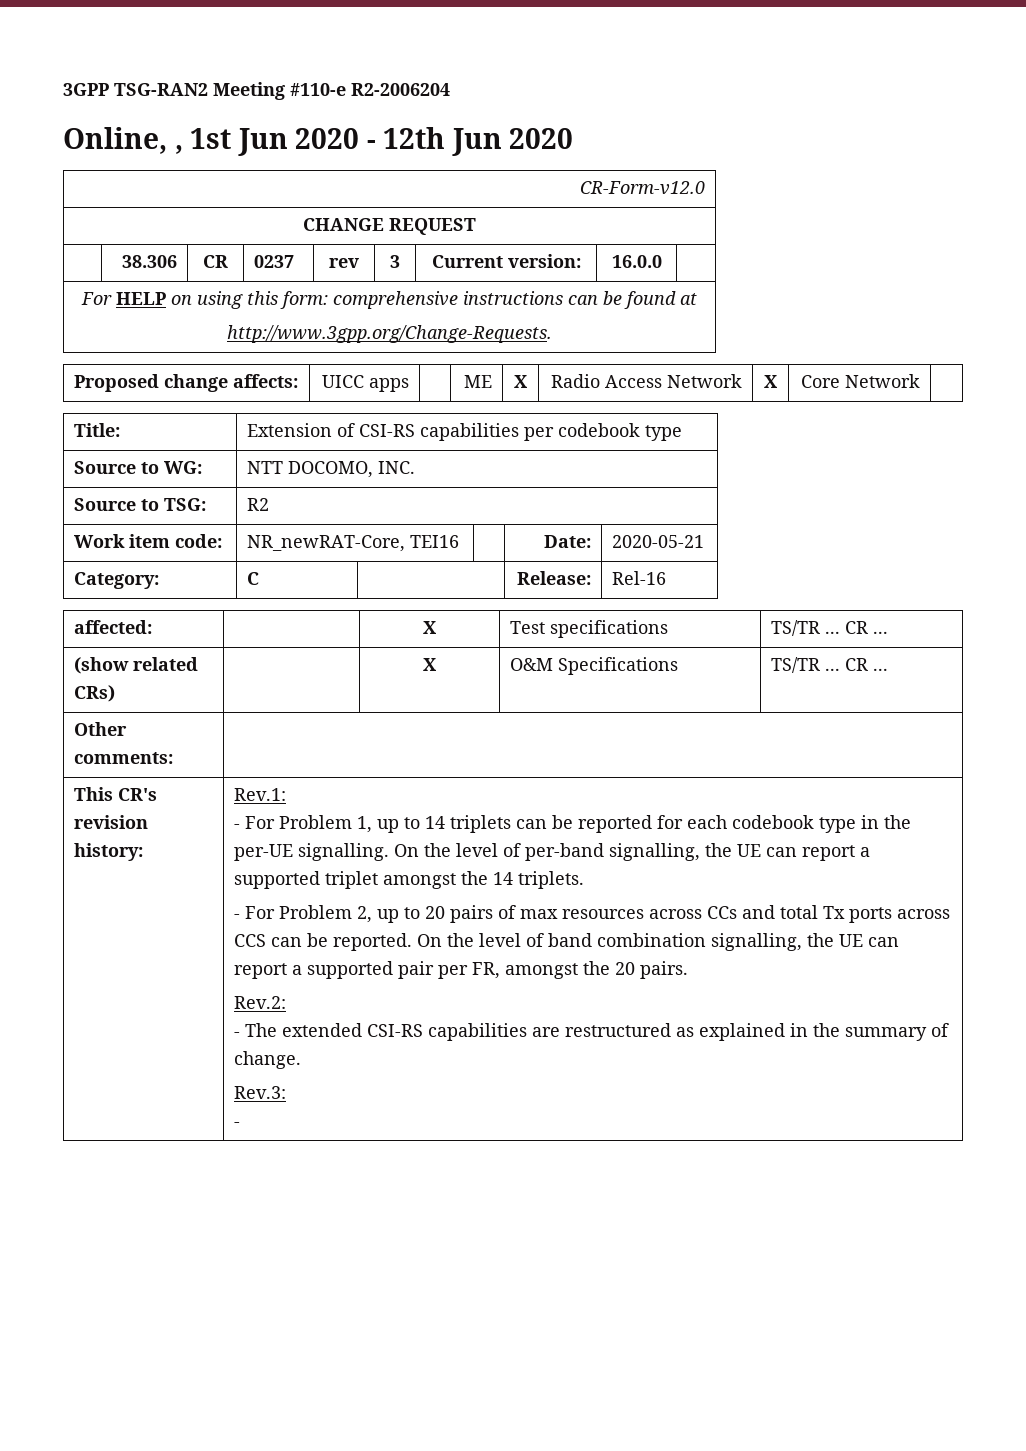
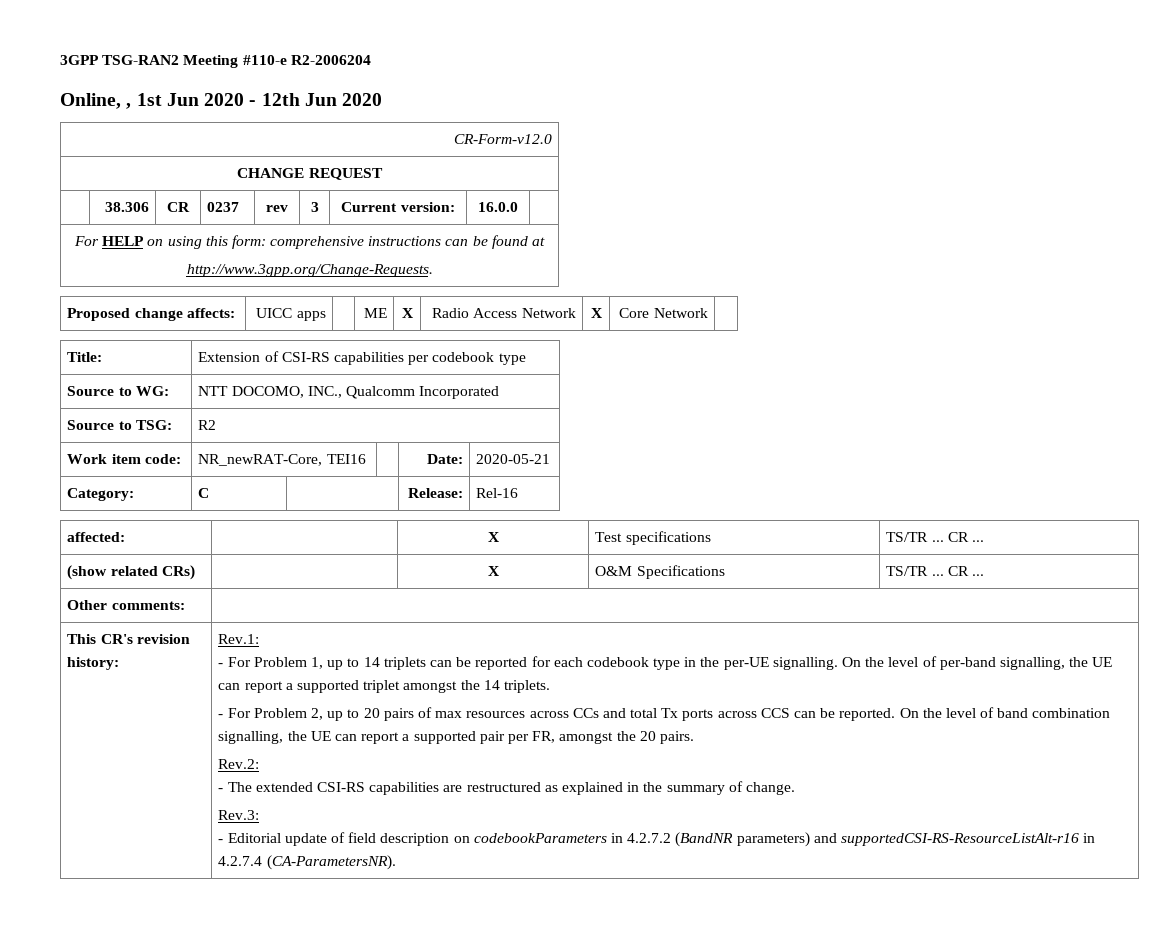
[378,461,416,474] INC. -> [307,386,500,399] INC., Qualcomm Incorporated
(241, 1124) none -> [227,832,1096,847] [218,855,396,870] Editorial update of field description on codebookParameters in 4.2.7.2 (BandNR parameters) and supportedCSI-RS-ResourceListAlt-r16 in 4.2.7.4 (CA-ParametersNR).

